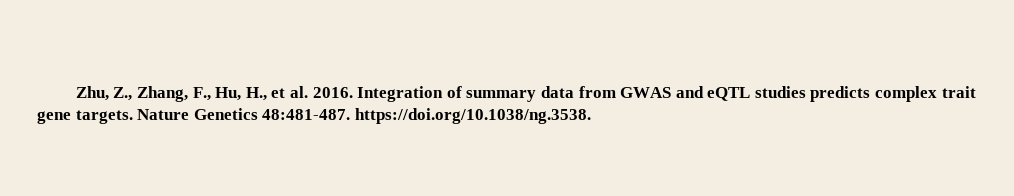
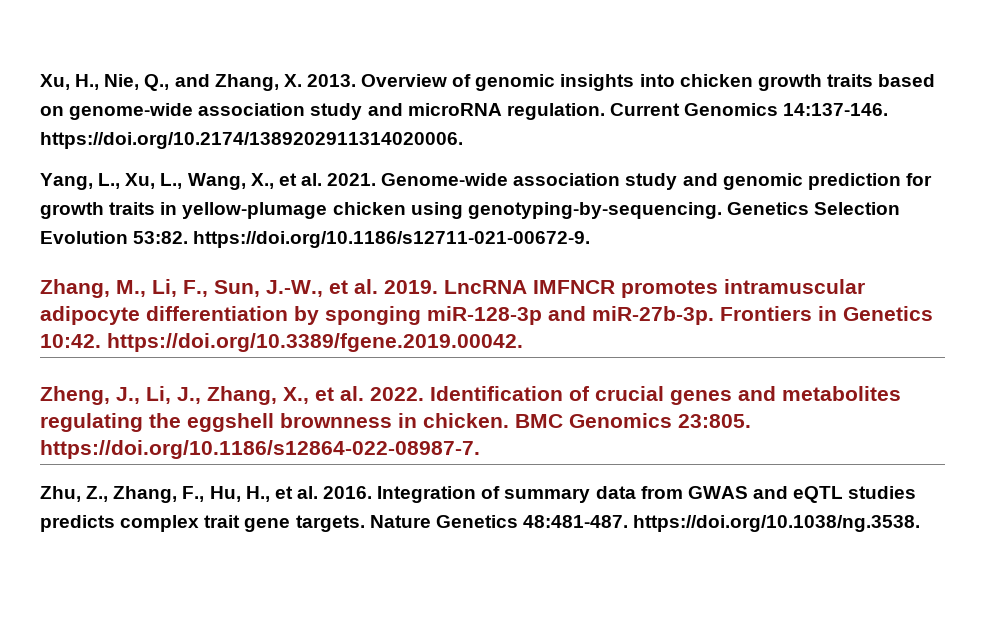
(75, 93) none -> [40,74,936,91] [40,103,889,120] [40,132,463,149] [40,173,932,190] [40,202,901,219] [40,231,591,248] [40,279,865,298] [40,306,933,325] [40,333,523,352] [40,386,901,405] [40,413,751,432] [40,440,480,459] Xu, H., Nie, Q., and Zhang, X. 2013. Overview of genomic insights into chicken growth traits based on genome-wide association study and microRNA regulation. Current Genomics 14:137-146. https://doi.org/10.2174/1389202911314020006. // Yang, L., Xu, L., Wang, X., et al. 2021. Genome-wide association study and genomic prediction for growth traits in yellow-plumage chicken using genotyping-by-sequencing. Genetics Selection Evolution 53:82. https://doi.org/10.1186/s12711-021-00672-9. // Zhang, M., Li, F., Sun, J.-W., et al. 2019. LncRNA IMFNCR promotes intramuscular adipocyte differentiation by sponging miR-128-3p and miR-27b-3p. Frontiers in Genetics 10:42. https://doi.org/10.3389/fgene.2019.00042. // Zheng, J., Li, J., Zhang, X., et al. 2022. Identification of crucial genes and metabolites regulating the eggshell brownness in chicken. BMC Genomics 23:805. https://doi.org/10.1186/s12864-022-08987-7. //

